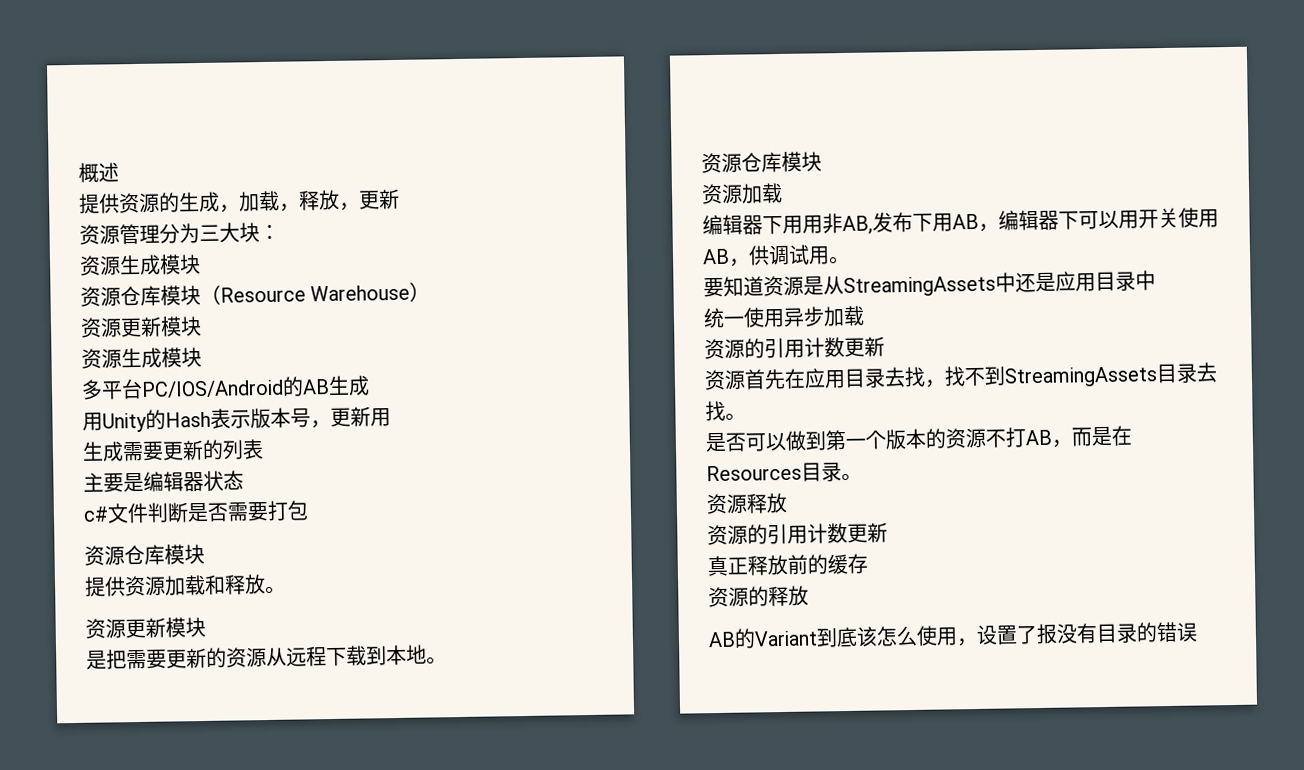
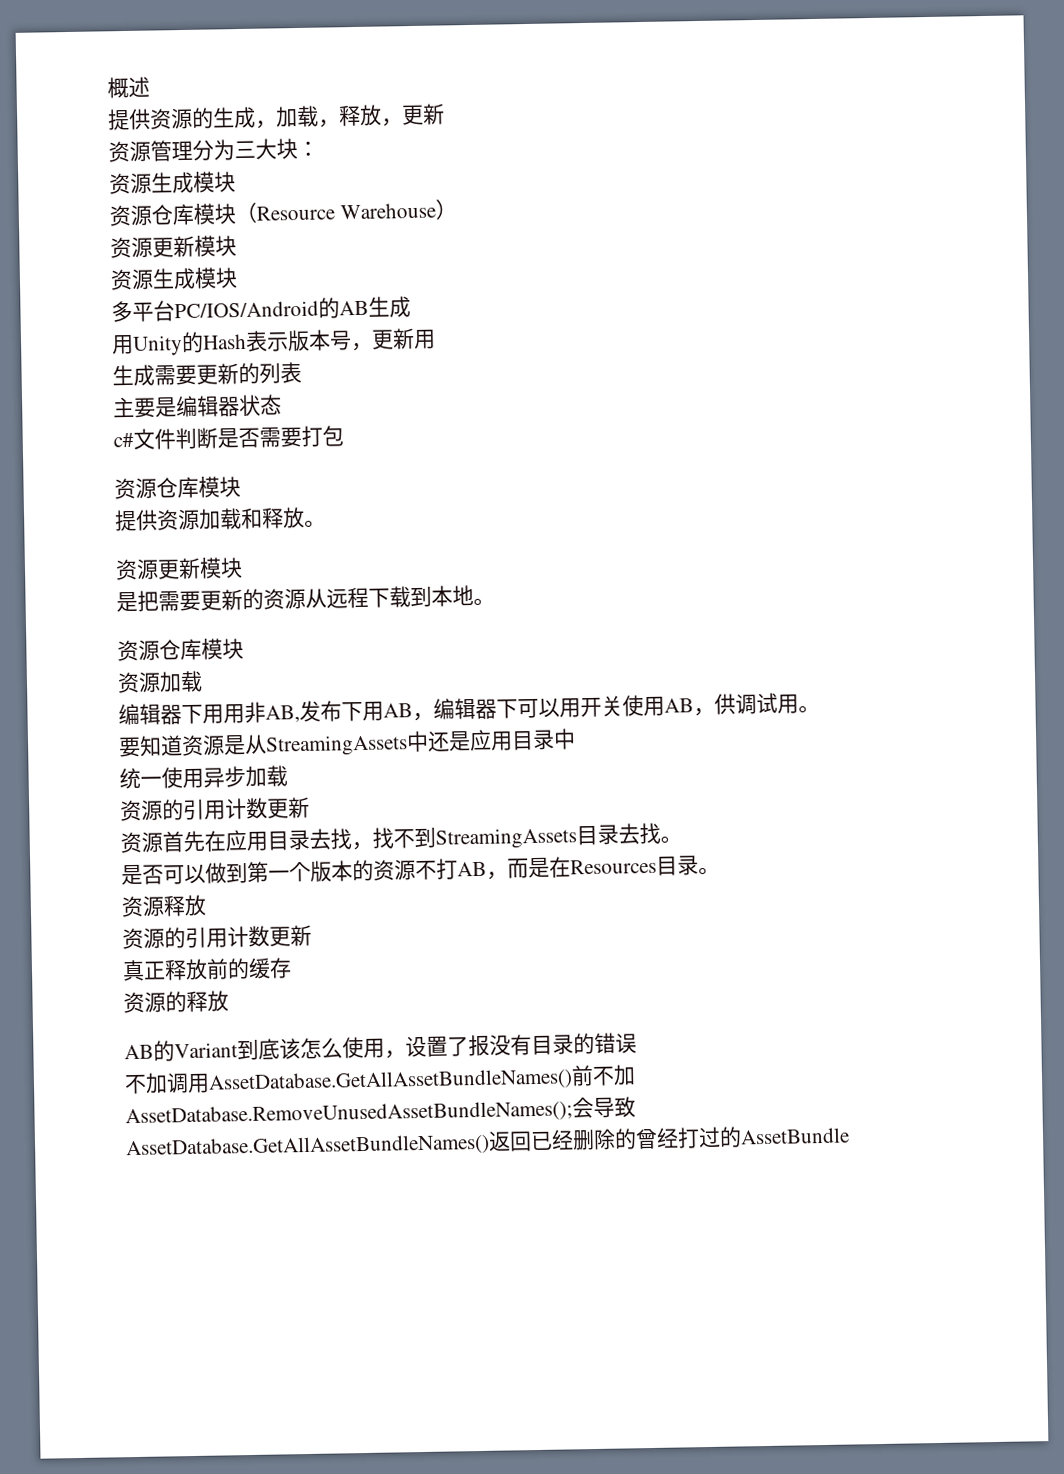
(1198, 632) none -> [124,1064,636,1095] [125,1096,636,1128] [125,1126,850,1160] // 不加调用AssetDatabase.GetAllAssetBundleNames()前不加AssetDatabase.RemoveUnusedAssetBundleNames();会导致AssetDatabase.GetAllAssetBundleNames()返回已经删除的曾经打过的AssetBundle

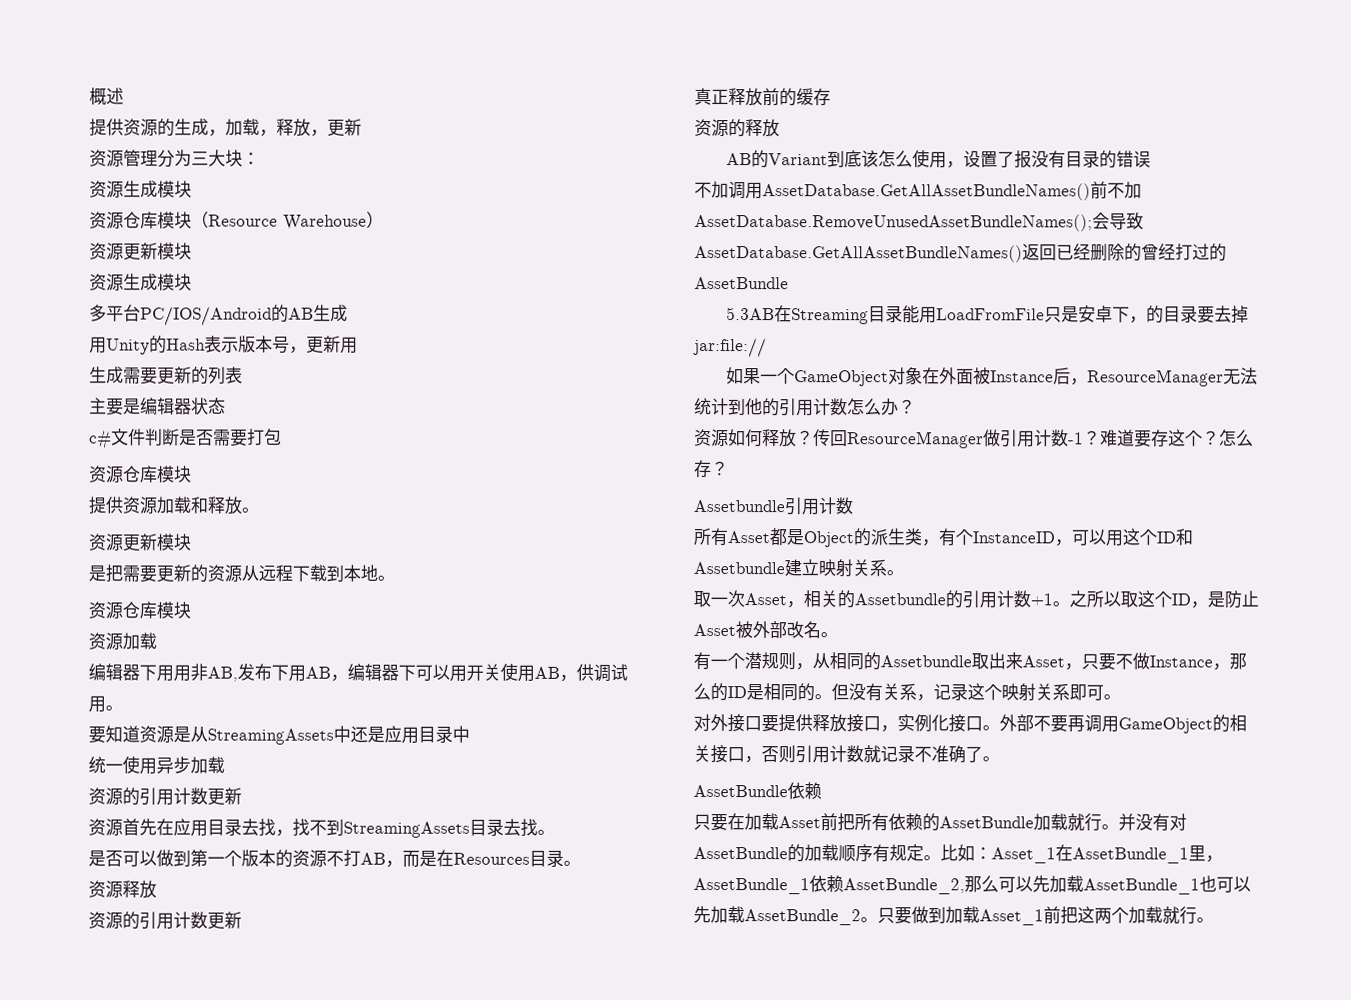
(850, 1136) none -> [725,305,1249,325] [693,338,767,358] [725,367,1258,387] [694,398,916,417] [694,429,1254,449] [694,460,729,478] [693,497,854,516] [693,528,1193,548] [693,559,904,578] [693,590,1259,609] [693,621,838,639] [693,652,1247,671] [693,683,1121,702] [693,714,1247,734] [693,745,1000,764] [693,782,822,800] [693,813,1187,832] [693,844,1223,864] [693,875,1251,895] [693,906,1214,926] // 5.3AB在Streaming目录能用LoadFromFile只是安卓下，的目录要去掉jar:file:// // 如果一个GameObject对象在外面被Instance后，ResourceManager无法统计到他的引用计数怎么办？ // 资源如何释放？传回ResourceManager做引用计数-1？难道要存这个？怎么存？ // Assetbundle引用计数 // 所有Asset都是Object的派生类，有个InstanceID，可以用这个ID和Assetbundle建立映射关系。 // 取一次Asset，相关的Assetbundle的引用计数+1。之所以取这个ID，是防止Asset被外部改名。 // 有一个潜规则，从相同的Assetbundle取出来Asset，只要不做Instance，那么的ID是相同的。但没有关系，记录这个映射关系即可。 // 对外接口要提供释放接口，实例化接口。外部不要再调用GameObject的相关接口，否则引用计数就记录不准确了。 // AssetBundle依赖 // 只要在加载Asset前把所有依赖的AssetBundle加载就行。并没有对AssetBundle的加载顺序有规定。比如：Asset_1在AssetBundle_1里，AssetBundle_1依赖AssetBundle_2,那么可以先加载AssetBundle_1也可以先加载AssetBundle_2。只要做到加载Asset_1前把这两个加载就行。

